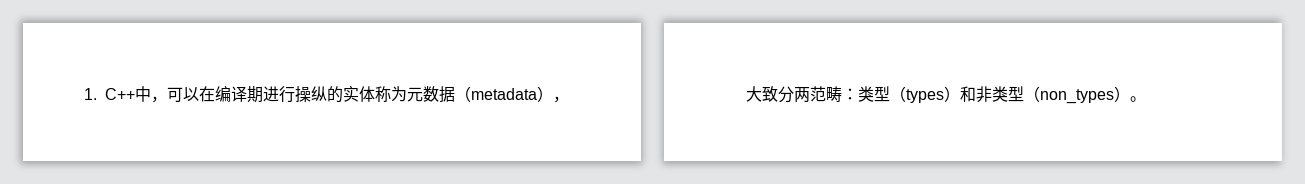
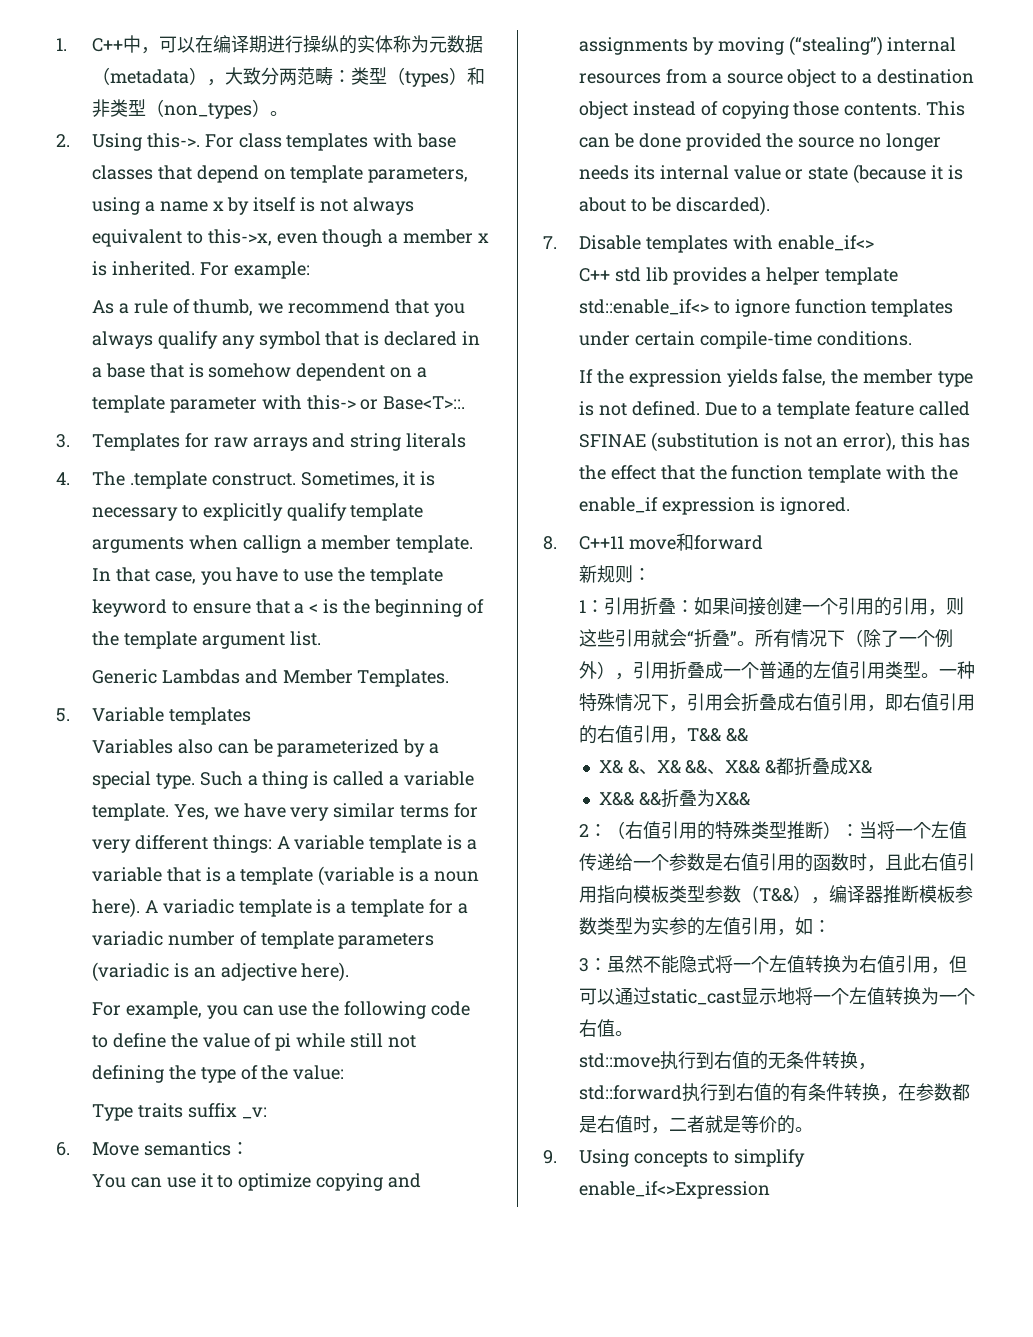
(1146, 99) none -> [56,133,457,151] [91,165,469,183] [91,197,414,215] [91,229,489,247] [91,261,310,279] [91,299,465,317] [91,331,480,349] [91,363,427,381] [91,395,466,413] [56,433,467,451] [56,471,436,489] [91,503,424,521] [91,535,474,553] [91,567,443,585] [91,599,484,617] [91,631,321,649] [91,669,450,687] [56,707,251,725] [91,739,440,757] [91,771,474,789] [91,803,478,821] [91,835,477,853] [91,866,479,886] [91,898,468,918] [91,931,435,949] [91,962,350,982] [91,1001,470,1019] [91,1033,416,1051] [91,1065,345,1083] [91,1103,267,1121] [56,1141,249,1156] [91,1173,421,1191] [578,36,957,56] [578,69,974,87] [578,101,966,119] [578,133,941,151] [578,164,963,184] [578,196,770,216] [543,235,874,253] [578,267,899,285] [578,299,954,317] [578,331,912,349] [578,369,973,387] [578,401,970,419] [578,432,970,452] [578,465,958,483] [578,497,850,515] [543,533,763,551] [578,565,651,583] [578,597,964,616] [578,629,953,648] [578,661,975,680] [578,693,975,712] [578,725,748,744] [598,757,873,776] [598,789,750,808] [578,821,967,840] [578,853,975,872] [578,885,973,904] [578,917,831,936] [578,955,967,974] [578,987,975,1005] [578,1019,633,1037] [578,1051,876,1070] [578,1083,970,1102] [578,1115,813,1134] [543,1149,805,1167] [578,1181,770,1199] // 2. Using this->. For class templates with base classes that depend on template parameters, using a name x by itself is not always equivalent to this->x, even though a member x is inherited. For example: // As a rule of thumb, we recommend that you always qualify any symbol that is declared in a base that is somehow dependent on a template parameter with this-> or Base<T>::. // 3. Templates for raw arrays and string literals // 4. The .template construct. Sometimes, it is necessary to explicitly qualify template arguments when callign a member template. In that case, you have to use the template keyword to ensure that a < is the beginning of the template argument list. // Generic Lambdas and Member Templates. // 5. Variable templates // Variables also can be parameterized by a special type. Such a thing is called a variable template. Yes, we have very similar terms for very different things: A variable template is a variable that is a template (variable is a noun here). A variadic template is a template for a variadic number of template parameters (variadic is an adjective here). // For example, you can use the following code to define the value of pi while still not defining the type of the value: // Type traits suffix _v: // 6. Move semantics： // You can use it to optimize copying and assignments by moving (“stealing”) internal resources from a source object to a destination object instead of copying those contents. This can be done provided the source no longer needs its internal value or state (because it is about to be discarded). // 7. Disable templates with enable_if<> // C++ std lib provides a helper template std::enable_if<> to ignore function templates under certain compile-time conditions. // If the expression yields false, the member type is not defined. Due to a template feature called SFINAE (substitution is not an error), this has the effect that the function template with the enable_if expression is ignored. // 8. C++11 move和forward // 新规则： // 1：引用折叠：如果间接创建一个引用的引用，则这些引用就会“折叠”。所有情况下（除了一个例外），引用折叠成一个普通的左值引用类型。一种特殊情况下，引用会折叠成右值引用，即右值引用的右值引用，T&& && // X& &、X& &&、X&& &都折叠成X& // X&& &&折叠为X&& // 2：（右值引用的特殊类型推断）：当将一个左值传递给一个参数是右值引用的函数时，且此右值引用指向模板类型参数（T&&），编译器推断模板参数类型为实参的左值引用，如： // 3：虽然不能隐式将一个左值转换为右值引用，但可以通过static_cast显示地将一个左值转换为一个右值。 // std::move执行到右值的无条件转换，std::forward执行到右值的有条件转换，在参数都是右值时，二者就是等价的。 // 9. Using concepts to simplify enable_if<>Expression

